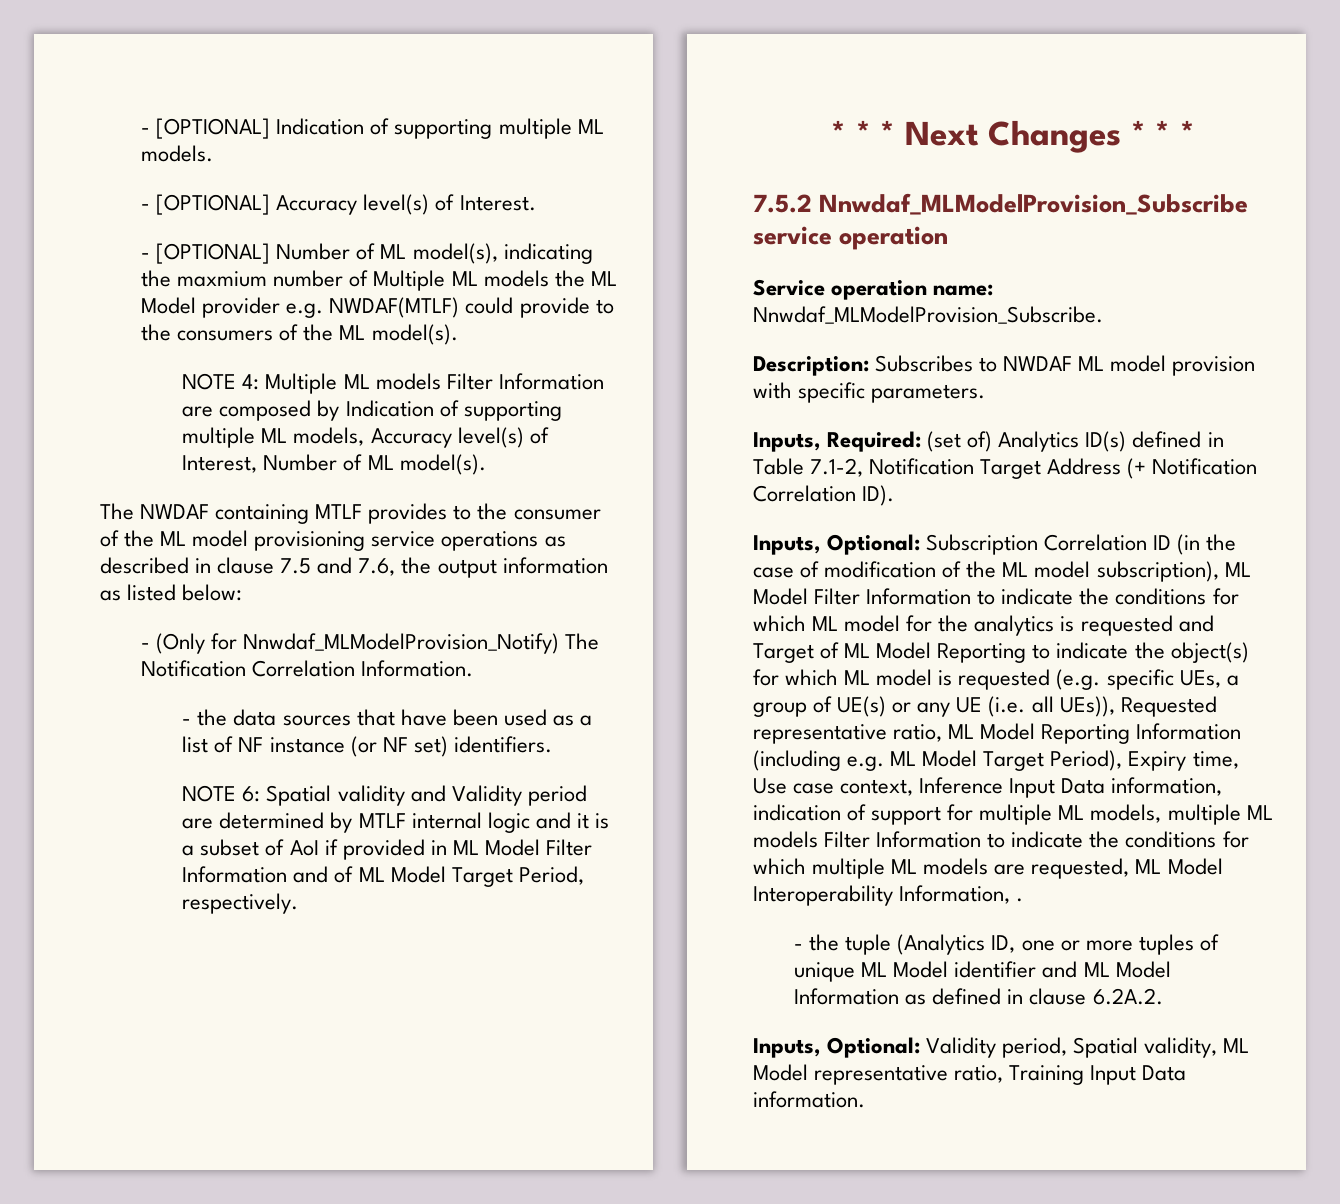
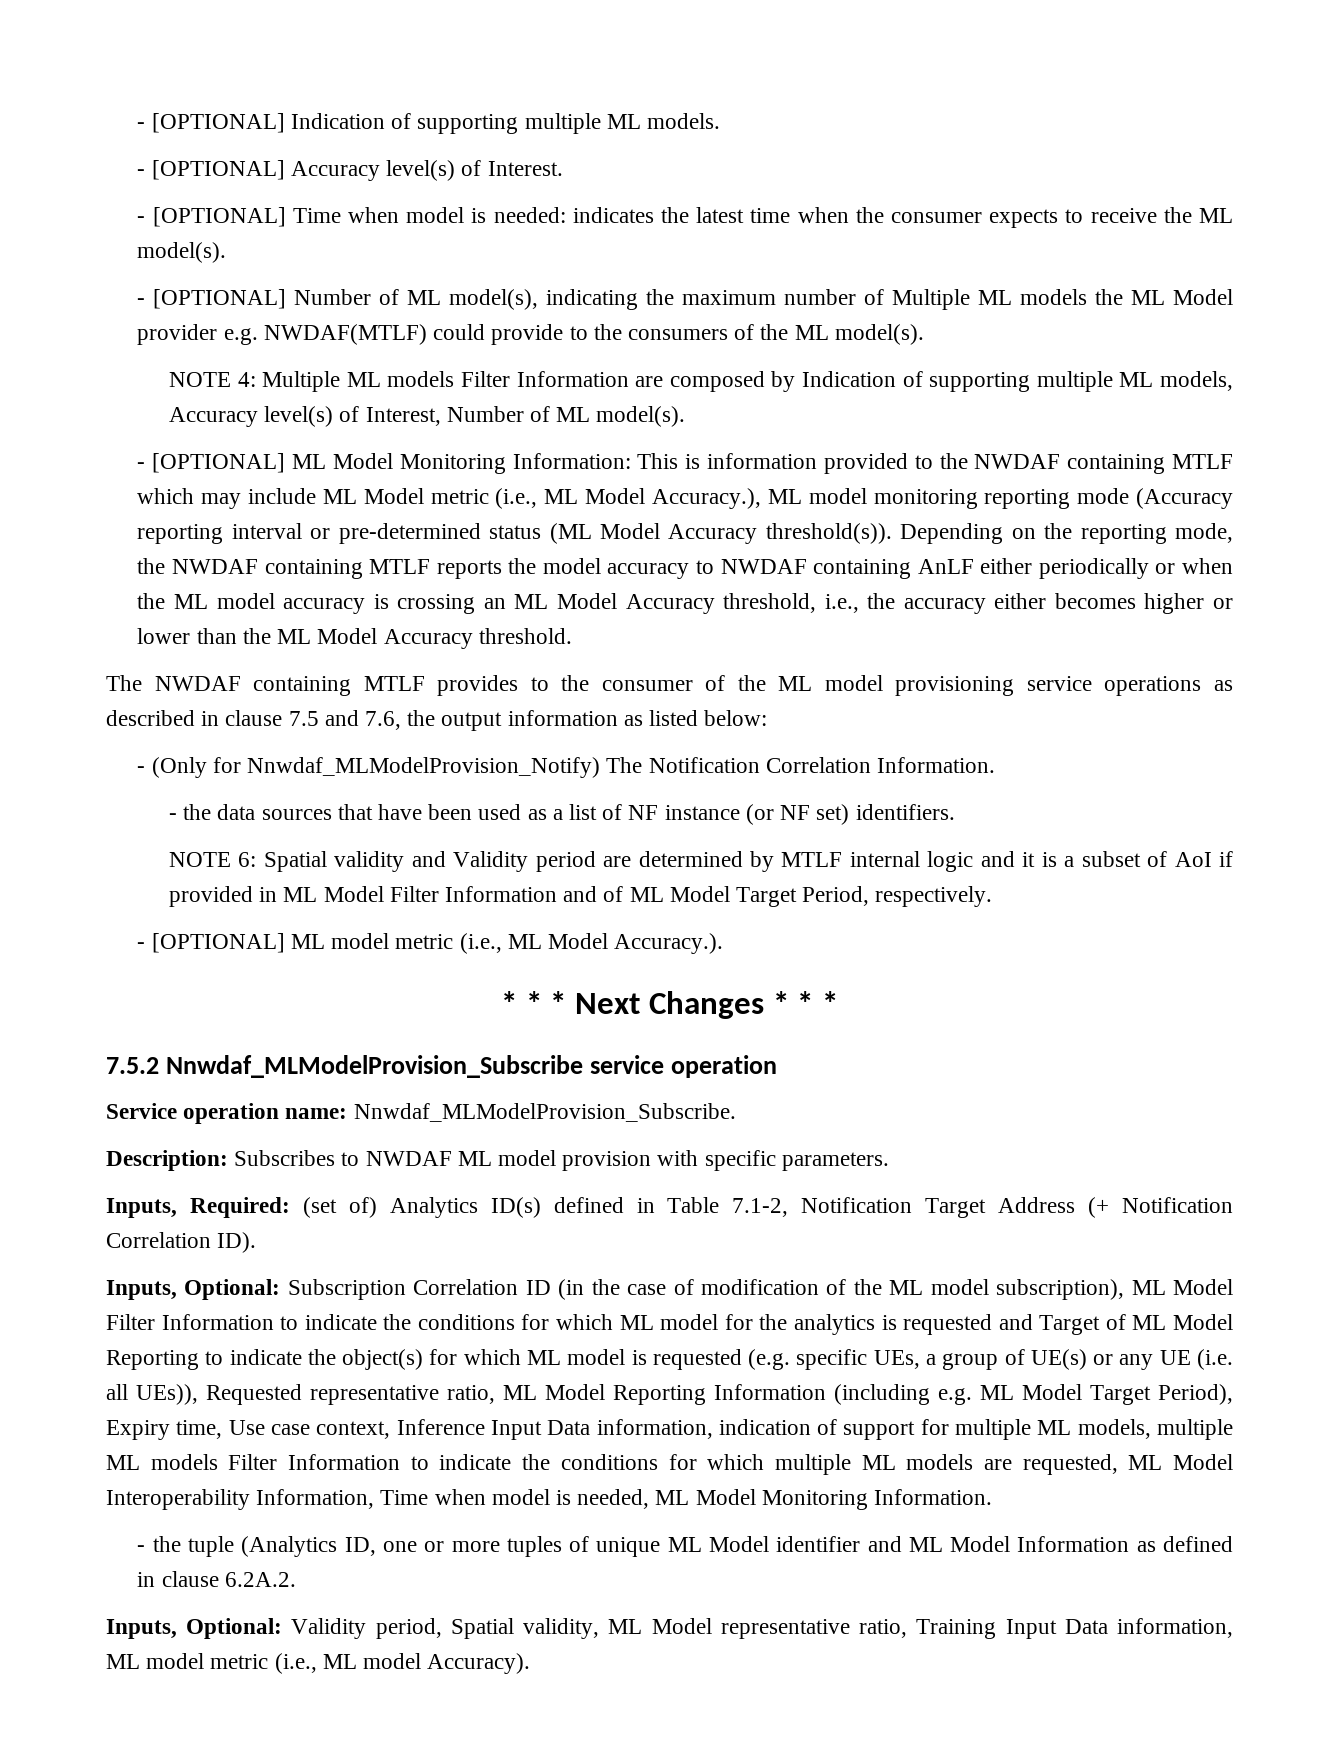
(536, 203) none -> [137,207,1233,228] [137,242,227,263] // - [OPTIONAL] Time when model is needed: indicates the latest time when the consumer expects to receive the ML model(s).
[177,271,268,287] maxmium -> [682,290,777,305] maximum
(486, 464) none -> [137,453,1234,474] [137,488,1233,509] [137,523,1233,544] [137,558,1233,579] [137,593,1234,614] [137,628,572,649] // - [OPTIONAL] ML Model Monitoring Information: This is information provided to the NWDAF containing MTLF which may include ML Model metric (i.e., ML Model Accuracy.), ML model monitoring reporting mode (Accuracy reporting interval or pre-determined status (ML Model Accuracy threshold(s)). Depending on the reporting mode, the NWDAF containing MTLF reports the model accuracy to NWDAF containing AnLF either periodically or when the ML model accuracy is crossing an ML Model Accuracy threshold, i.e., the accuracy either becomes higher or lower than the ML Model Accuracy threshold.
(299, 903) none -> [137,933,724,954] // - [OPTIONAL] ML model metric (i.e., ML Model Accuracy.).
[1016,898,1024,902] . -> [380,1489,993,1510] Time when model is needed, ML Model Monitoring Information.
[753,1091,865,1108] information. -> [1117,1618,1234,1638] [106,1653,531,1674] information, ML model metric (i.e., ML model Accuracy).

